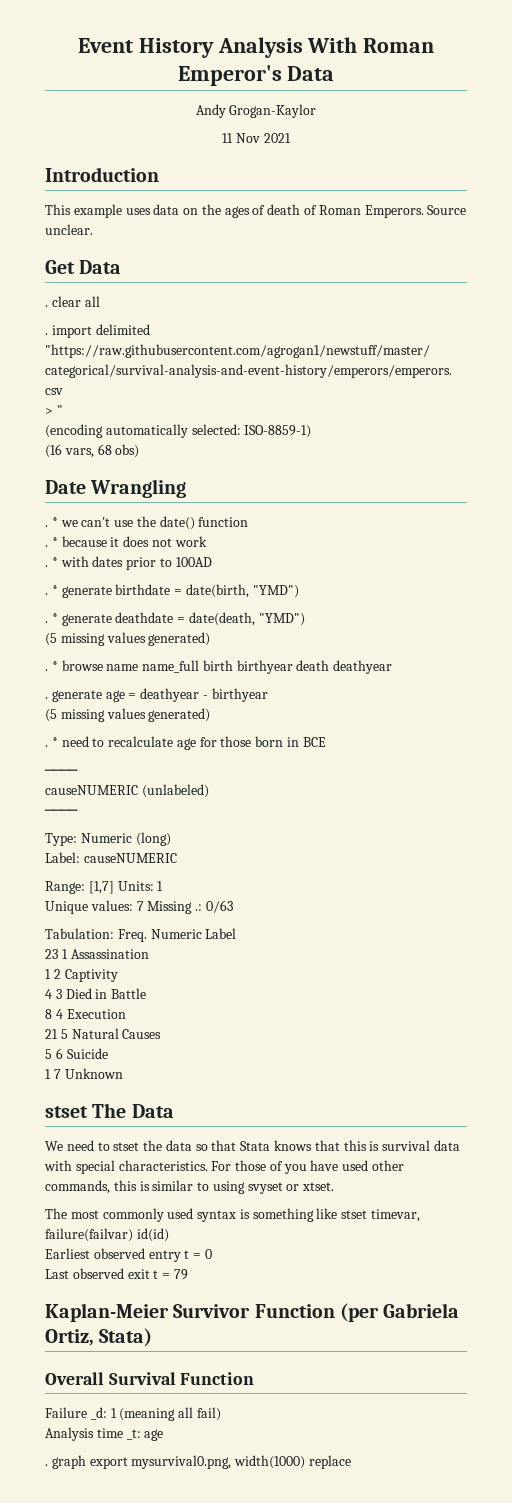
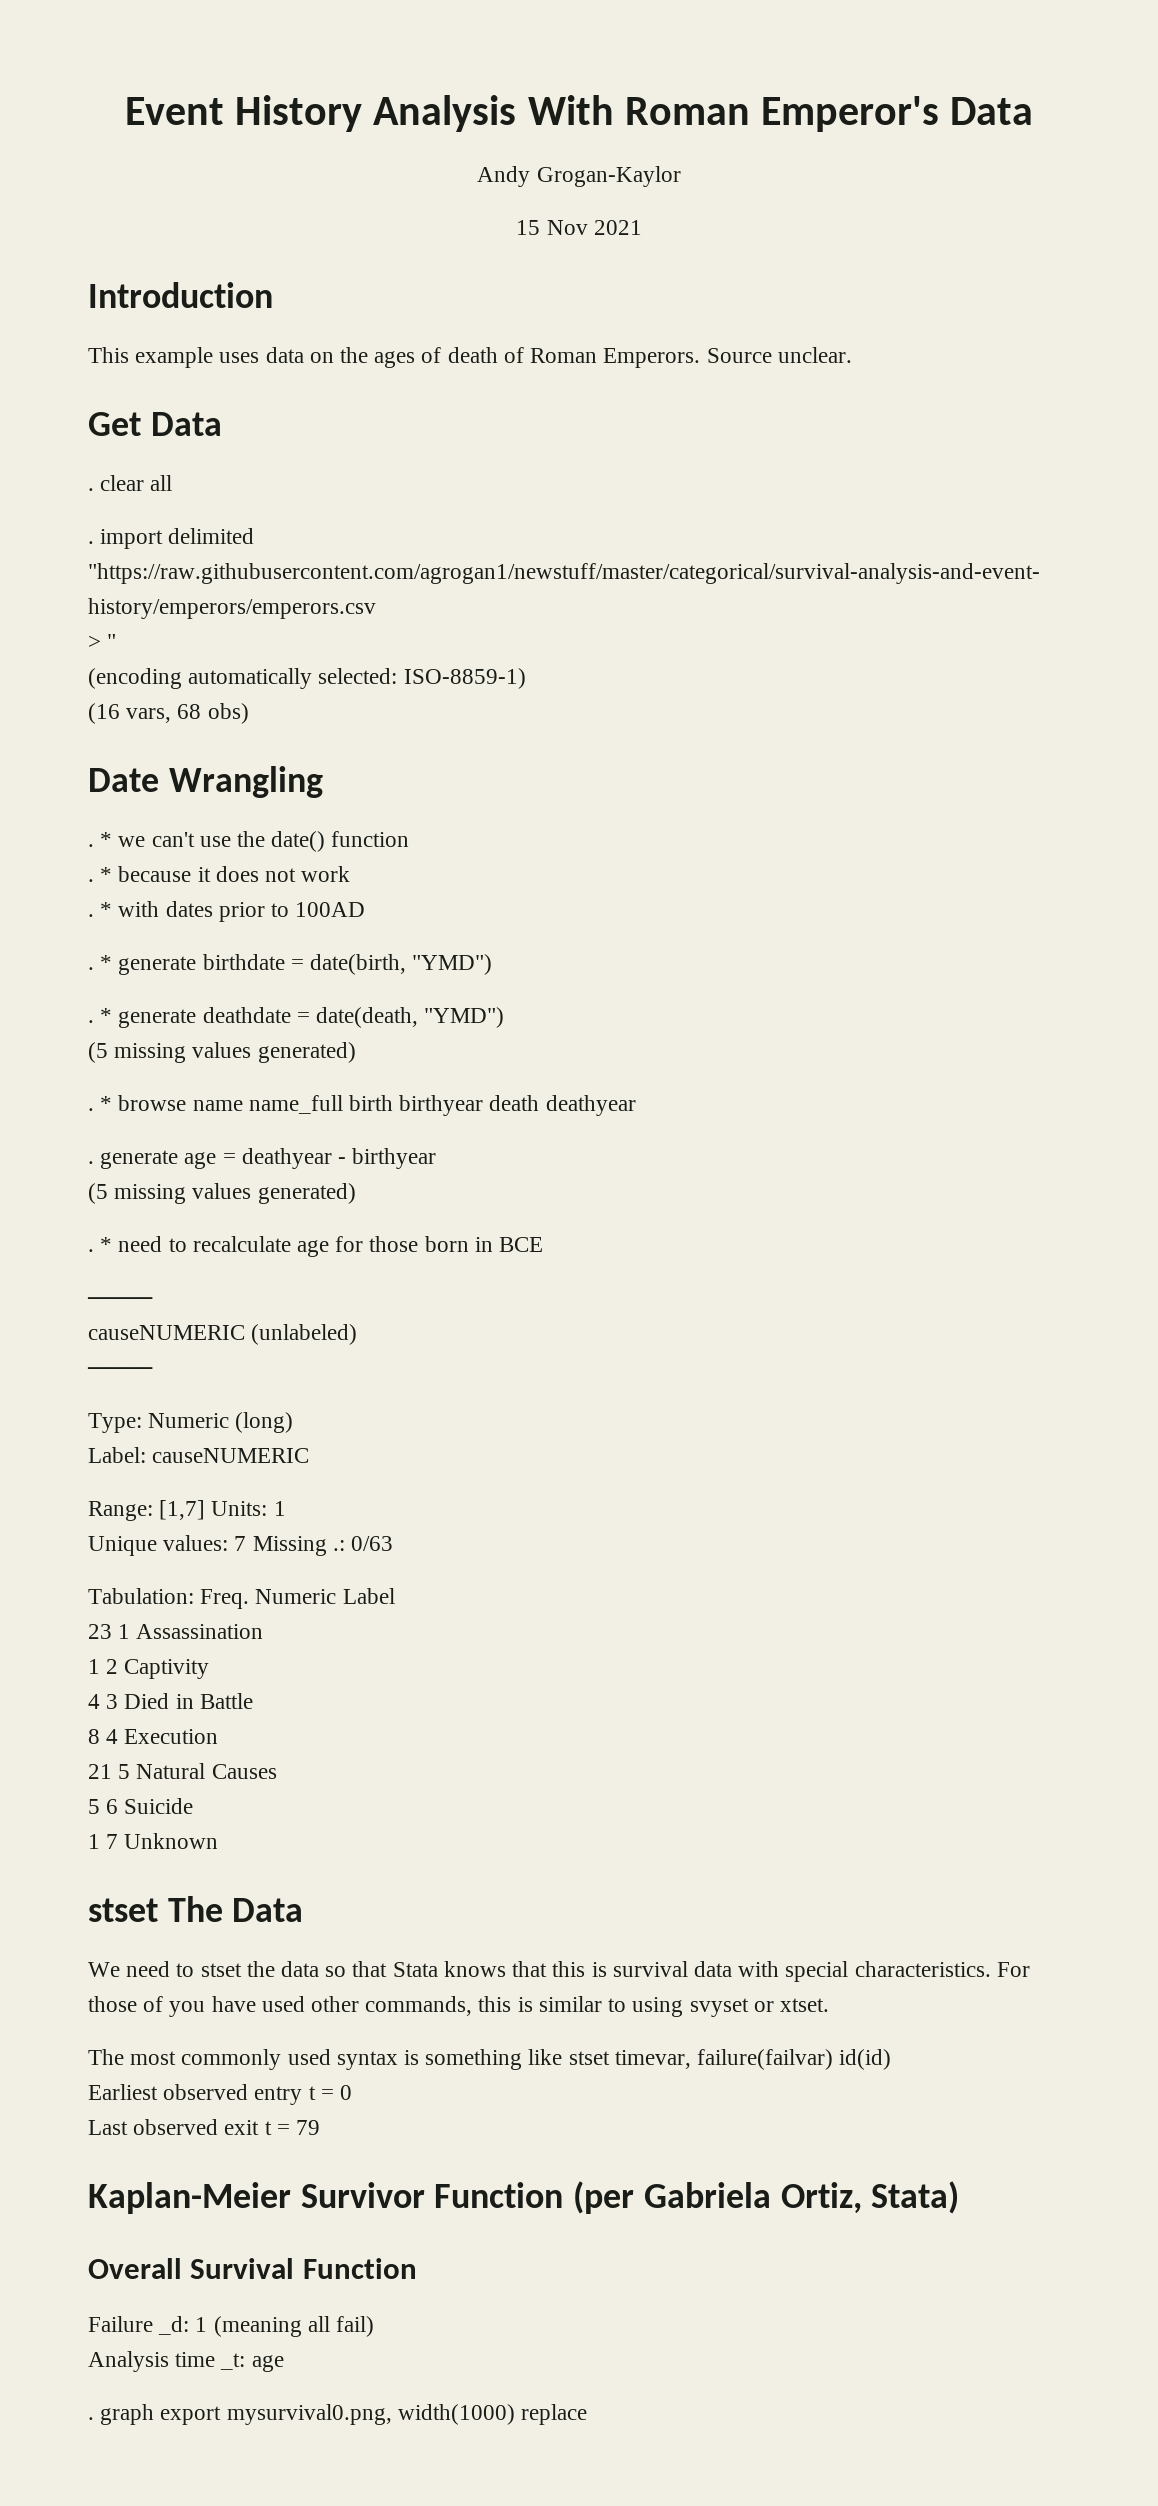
[222,133,234,143] 11 -> [516,220,541,235] 15

